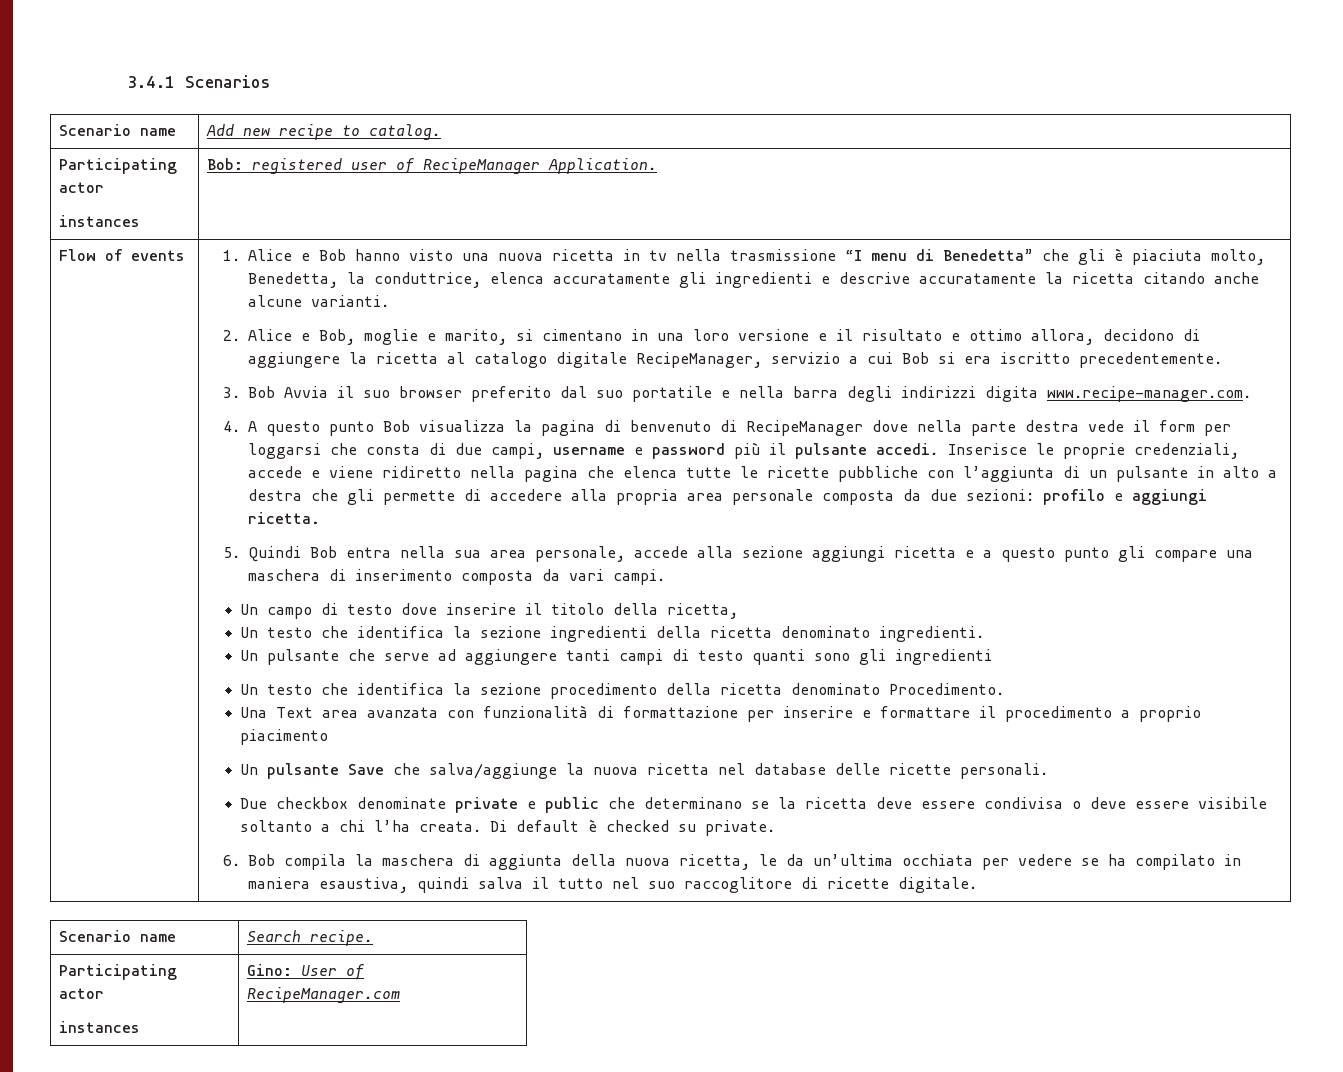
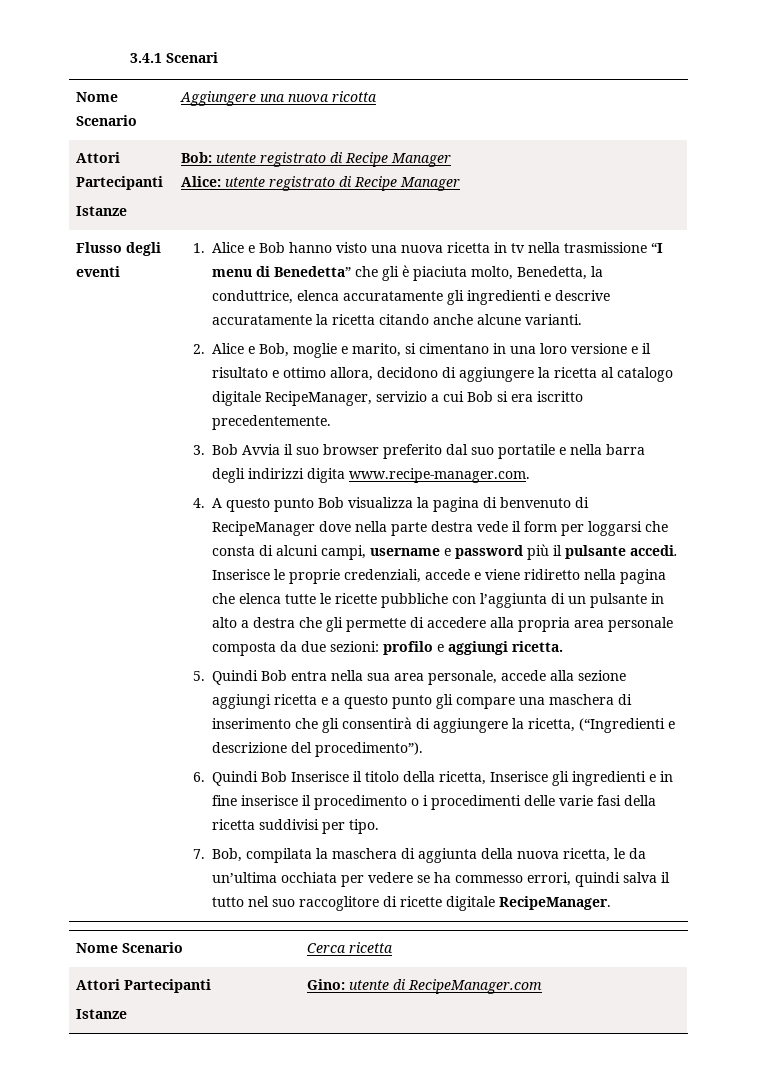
[184,75,270,88] [59,124,177,136] [206,124,442,140] [59,158,178,174] [59,182,105,193] [59,215,141,227] [207,158,658,174] [59,249,186,261] Scenarios // Scenario name | Add new recipe to catalog. // Participating actor // instances | Bob: registered user of RecipeManager Application. // Flow of events -> [165,52,218,63] [76,92,119,102] [76,115,138,126] [180,91,378,106] [76,152,121,163] [76,176,164,190] [76,206,128,216] [181,152,452,167] [181,176,461,191] [76,242,162,256] [76,266,121,277] Scenari // Nome Scenario | Aggiungere una nuova ricotta // Attori Partecipanti // Istanze | Bob: utente registrato di Recipe Manager // Alice: utente registrato di Recipe Manager // Flusso degli eventi
[454,443,482,455] due -> [276,545,319,556] alcuni
[460,569,665,585] [240,603,739,619] [240,626,985,642] [240,649,993,665] [240,683,1005,699] [240,705,1202,722] [240,729,329,745] [240,763,1049,779] [240,797,1268,813] [240,819,776,836] [222,854,346,870] composta da vari campi. // Un campo di testo dove inserire il titolo della ricetta, // Un testo che identifica la sezione ingredienti della ricetta denominato ingredienti. // Un pulsante che serve ad aggiungere tanti campi di testo quanti sono gli ingredienti // Un testo che identifica la sezione procedimento della ricetta denominato Procedimento. // Una Text area avanzata con funzionalità di formattazione per inserire e formattare il procedimento a proprio piacimento // Un pulsante Save che salva/aggiunge la nuova ricetta nel database delle ricette personali. // Due checkbox denominate private e public che determinano se la ricetta deve essere condivisa o deve essere visibile soltanto a chi l’ha creata. Di default è checked su private. // 6. Bob compila -> [295,717,676,733] [212,742,424,757] [193,771,674,786] [212,795,657,810] [212,819,380,834] [193,848,313,863] che gli consentirà di aggiungere la ricetta, (“Ingredienti e descrizione del procedimento”). // 6. Quindi Bob Inserisce il titolo della ricetta, Inserisce gli ingredienti e in fine inserisce il procedimento o i procedimenti delle varie fasi della ricetta suddivisi per tipo. // 7. Bob, compilata
[1134,854,1241,870] [247,877,408,893] compilato in maniera esaustiva, -> [455,872,572,886] commesso errori,
[897,877,977,893] [59,930,177,942] [247,930,374,946] [59,964,178,980] [59,988,105,999] [59,1021,141,1033] digitale. // Scenario name | Search recipe. // Participating actor // instances -> [446,896,612,911] [76,942,184,953] [307,942,394,953] [76,979,212,993] [76,1009,128,1019] digitale RecipeManager. // Nome Scenario | Cerca ricetta // Attori Partecipanti // Istanze
[301,964,366,980] User of -> [349,979,407,990] utente di

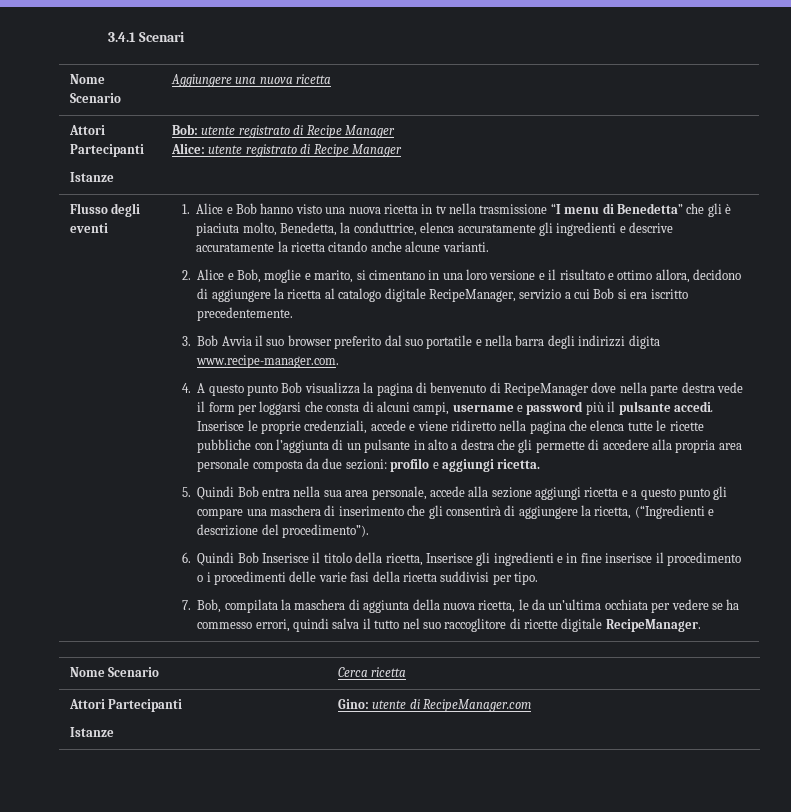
[332,91,378,102] ricotta -> [296,74,332,84] ricetta

